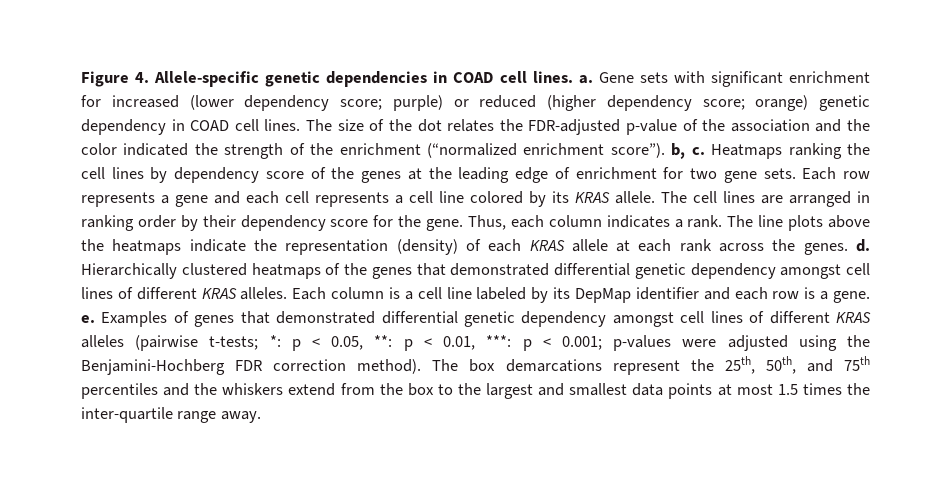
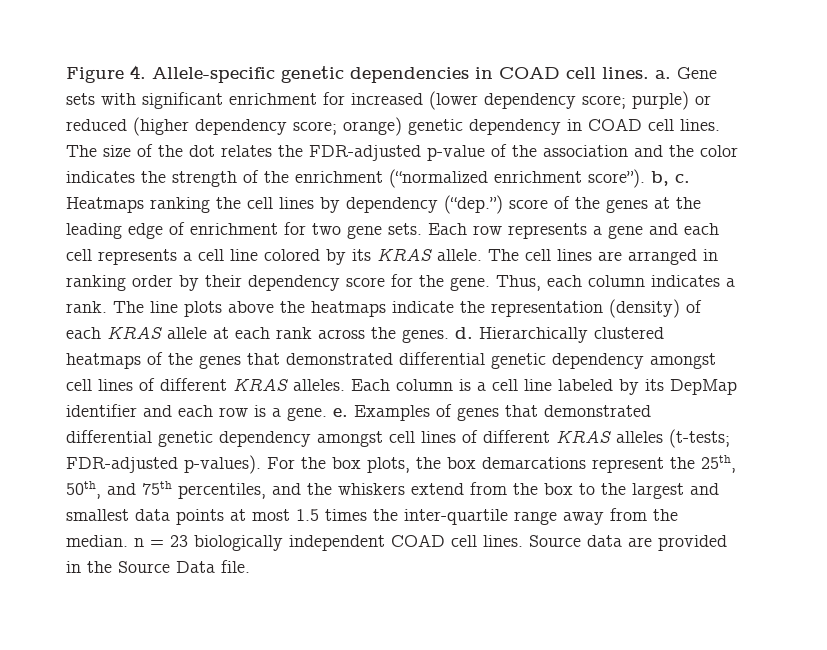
[123,143,189,156] indicated -> [66,171,135,183] indicates
(260, 175) none -> [444,195,503,214] (“dep.”)
[135,335,871,351] [81,359,459,375] (pairwise t-tests; *: p < 0.05, **: p < 0.01, ***: p < 0.001; p-values were adjusted using the Benjamini-Hochberg FDR correction method). The -> [669,429,730,448] [66,455,441,474] (t-tests; FDR-adjusted p-values). For the box plots, the
[81,383,158,399] percentiles -> [178,483,266,499] percentiles,
[220,411,261,423] away. -> [563,508,678,525] [66,534,727,551] [66,560,250,573] away from the median. n = 23 biologically independent COAD cell lines. Source data are provided in the Source Data file.

